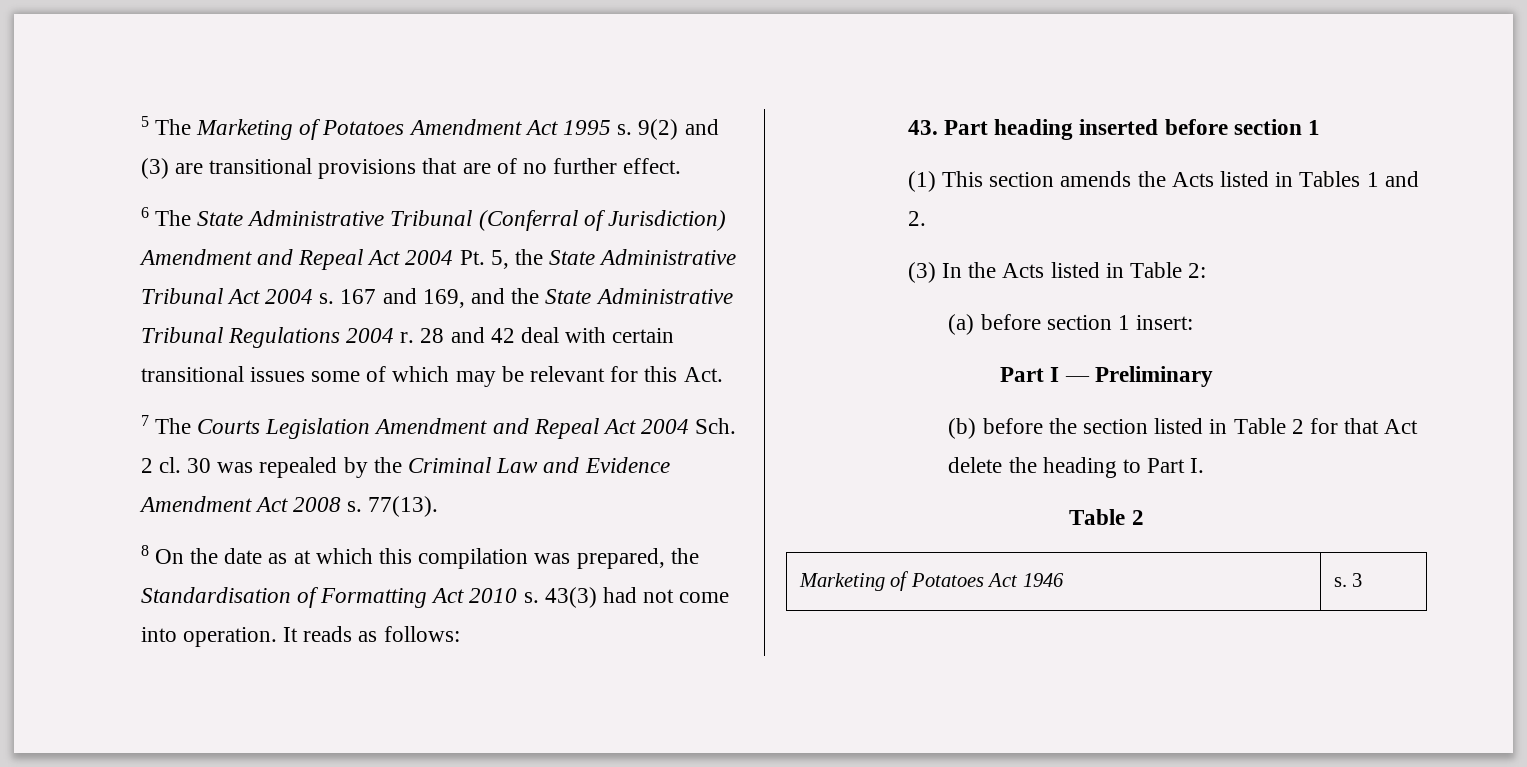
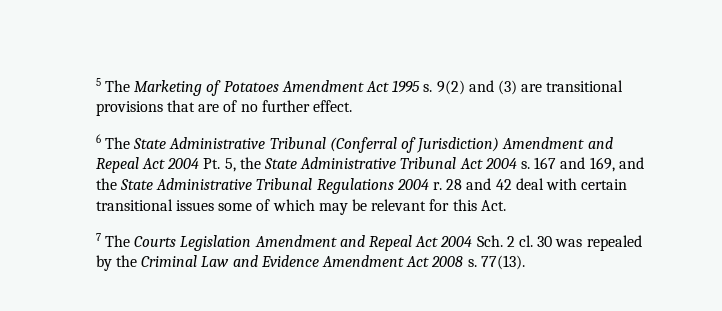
[140,545,699,569] [140,587,730,608] [140,626,460,647] [907,119,1321,140] [907,171,1419,192] [907,211,926,226] [907,262,1207,283] [948,314,1194,335] [1000,366,1213,387] [948,418,1419,439] [948,457,1205,478] [1069,509,1144,525] [798,571,1064,591] [1333,573,1363,587] // 8 On the date as at which this compilation was prepared, the Standardisation of Formatting Act 2010 s. 43(3) had not come into operation. It reads as follows: // 43. Part heading inserted before section 1 // (1) This section amends the Acts listed in Tables 1 and 2. // (3) In the Acts listed in Table 2: // (a) before section 1 insert: // Part I — Preliminary // (b) before the section listed in Table 2 for that Act delete the heading to Part I. // Table 2 // Marketing of Potatoes Act 1946 | s. 3 -> (525, 262) none

